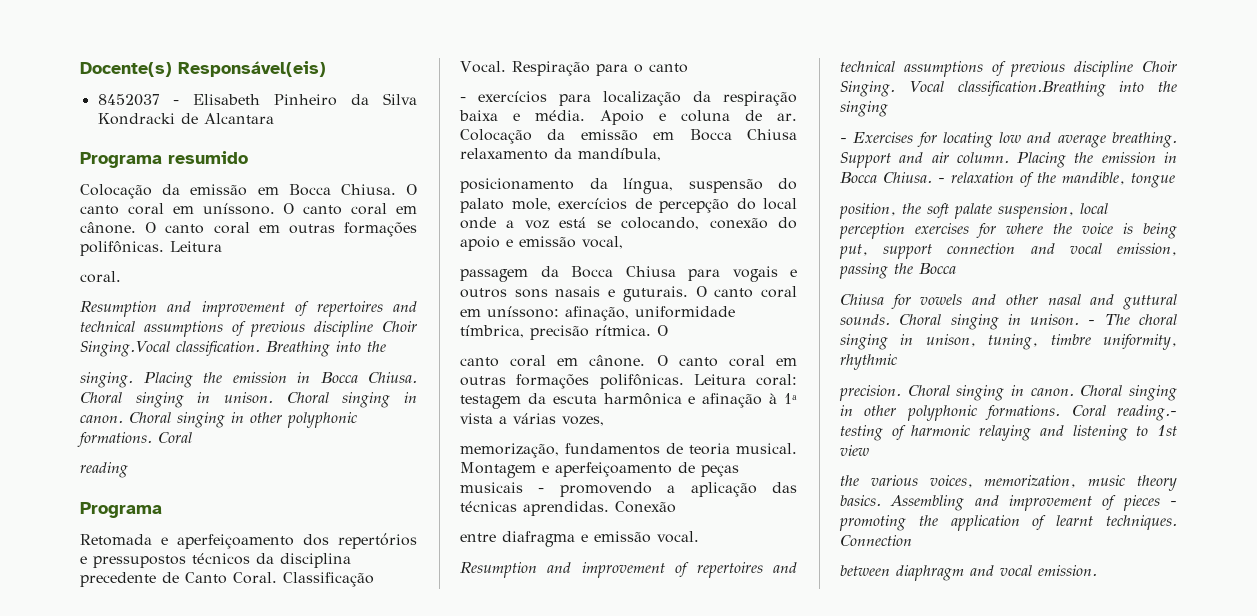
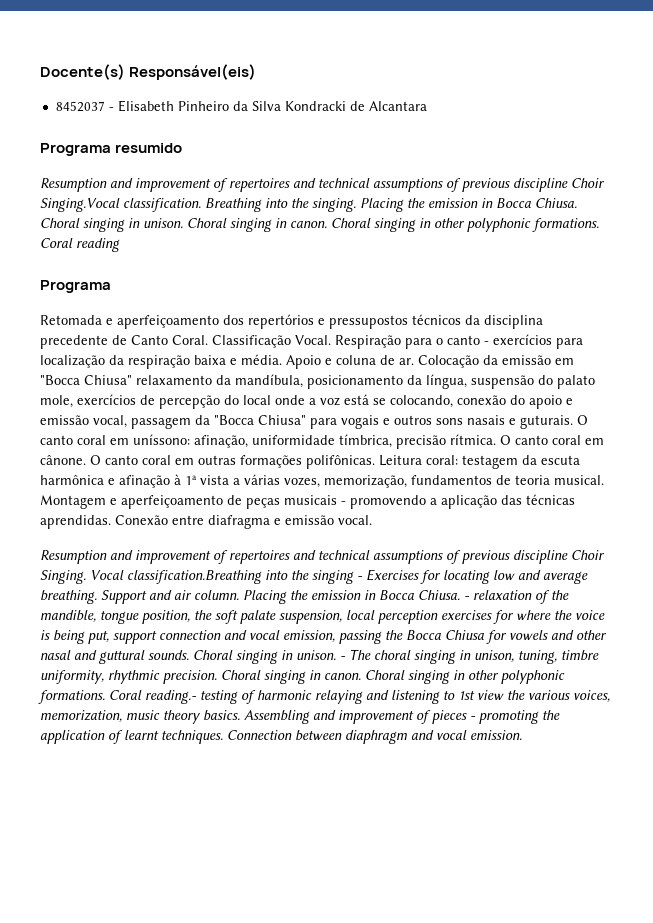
[80,184,417,199] [80,203,417,215] [80,222,417,237] [80,241,222,256] [80,271,121,283] // Colocação da emissão em Bocca Chiusa. O canto coral em uníssono. O canto coral em cânone. O canto coral em outras formações polifônicas. Leitura // coral. -> (183, 148) none
(386, 346) // -> (309, 203) none
(192, 437) // -> (73, 243) none
(688, 68) // -> (480, 340) none
[689,129,797,141] Bocca Chiusa -> [40,375,132,385] "Bocca Chiusa"
(661, 154) // -> (303, 381) none
(623, 242) // -> (127, 421) none
[571,266,676,278] Bocca Chiusa -> [214,415,306,425] "Bocca Chiusa"
(668, 330) // -> (511, 440) none
(604, 421) // -> (320, 482) none
(676, 507) // -> (168, 520) none
(888, 109) // -> (354, 577) none
(1175, 180) // -> (139, 617) none
(956, 268) // -> (441, 635) none
(898, 362) // -> (160, 677) none
(869, 450) // -> (504, 695) none
(912, 540) // -> (292, 735) none

